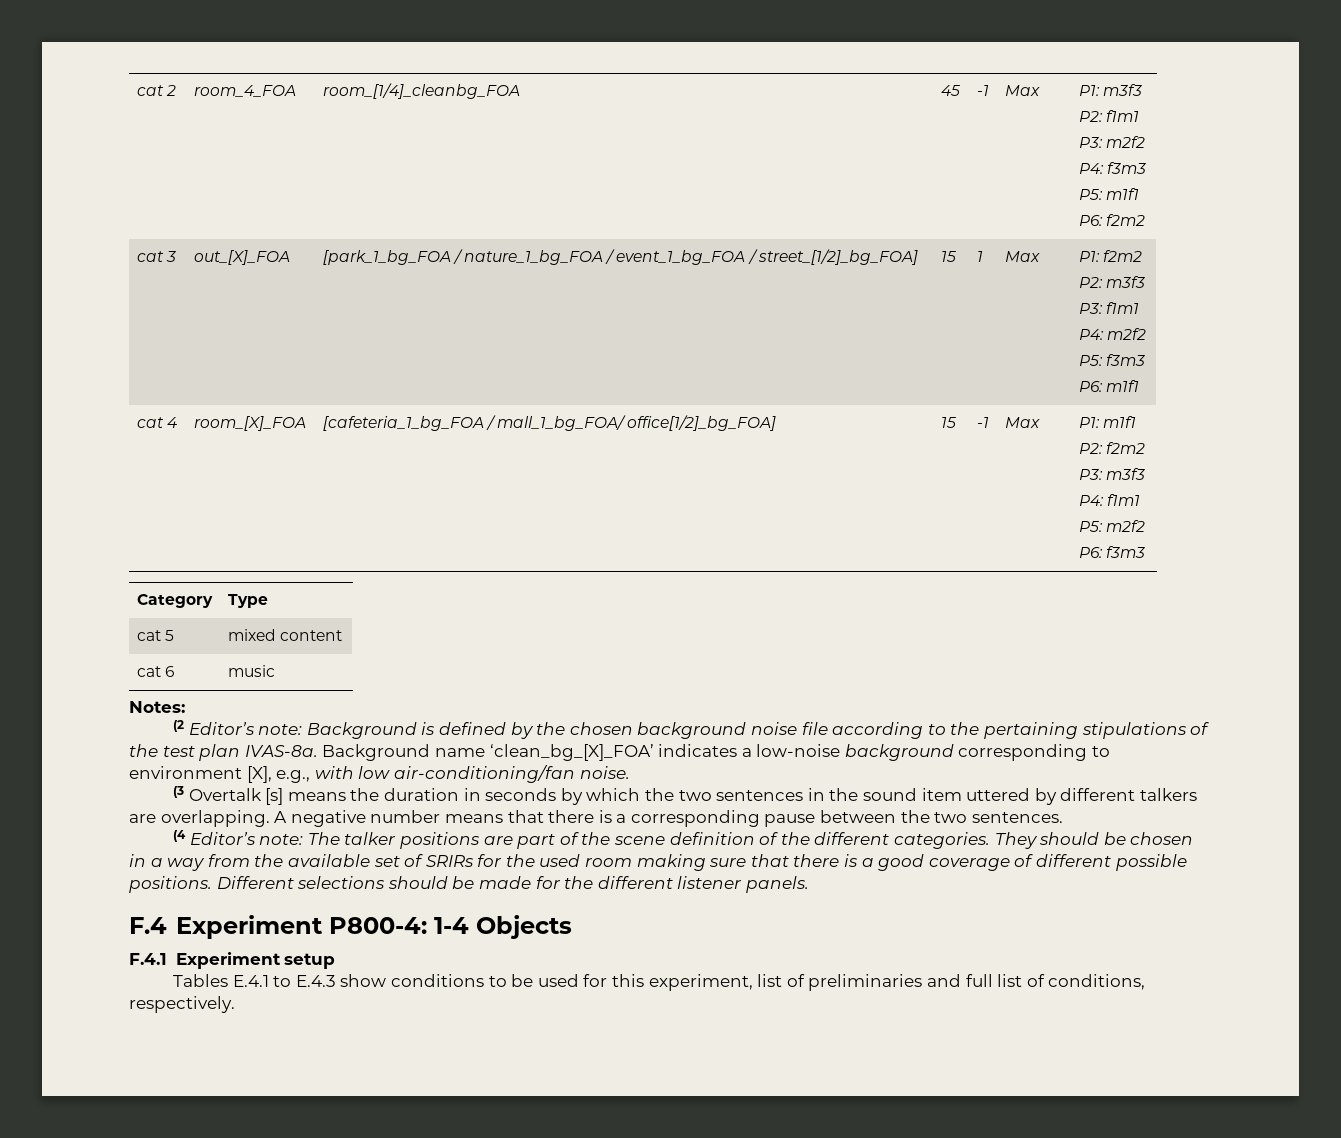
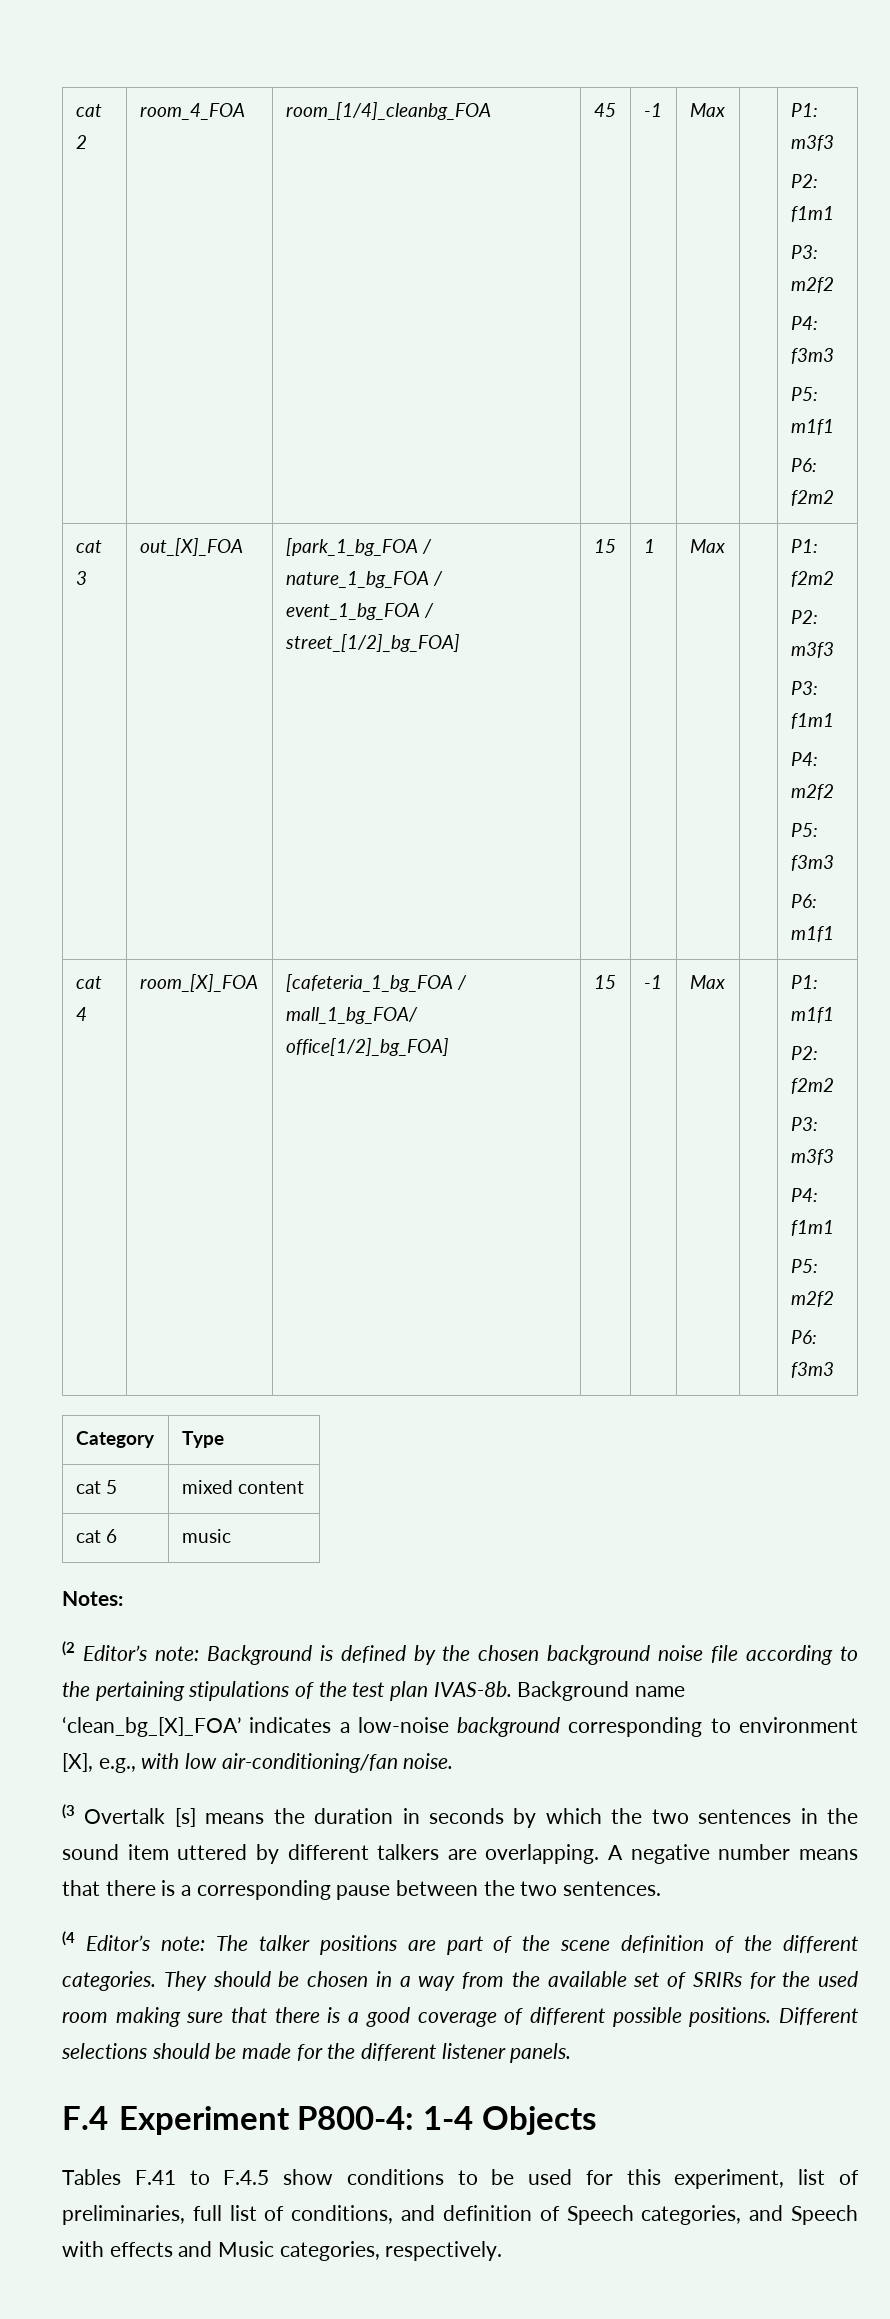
[244,745,318,757] IVAS-8a. -> [433,1681,512,1697] IVAS-8b.
[129,952,336,969] [173,974,336,987] F.4.1 Experiment setup // Tables E.4.1 to E.4.3 -> [62,2169,270,2185] Tables F.41 to F.4.5
[808,974,961,991] preliminaries and -> [62,2205,185,2225] preliminaries,
(1146, 982) none -> [401,2205,859,2225] [62,2241,380,2261] and definition of Speech categories, and Speech with effects and Music categories,

